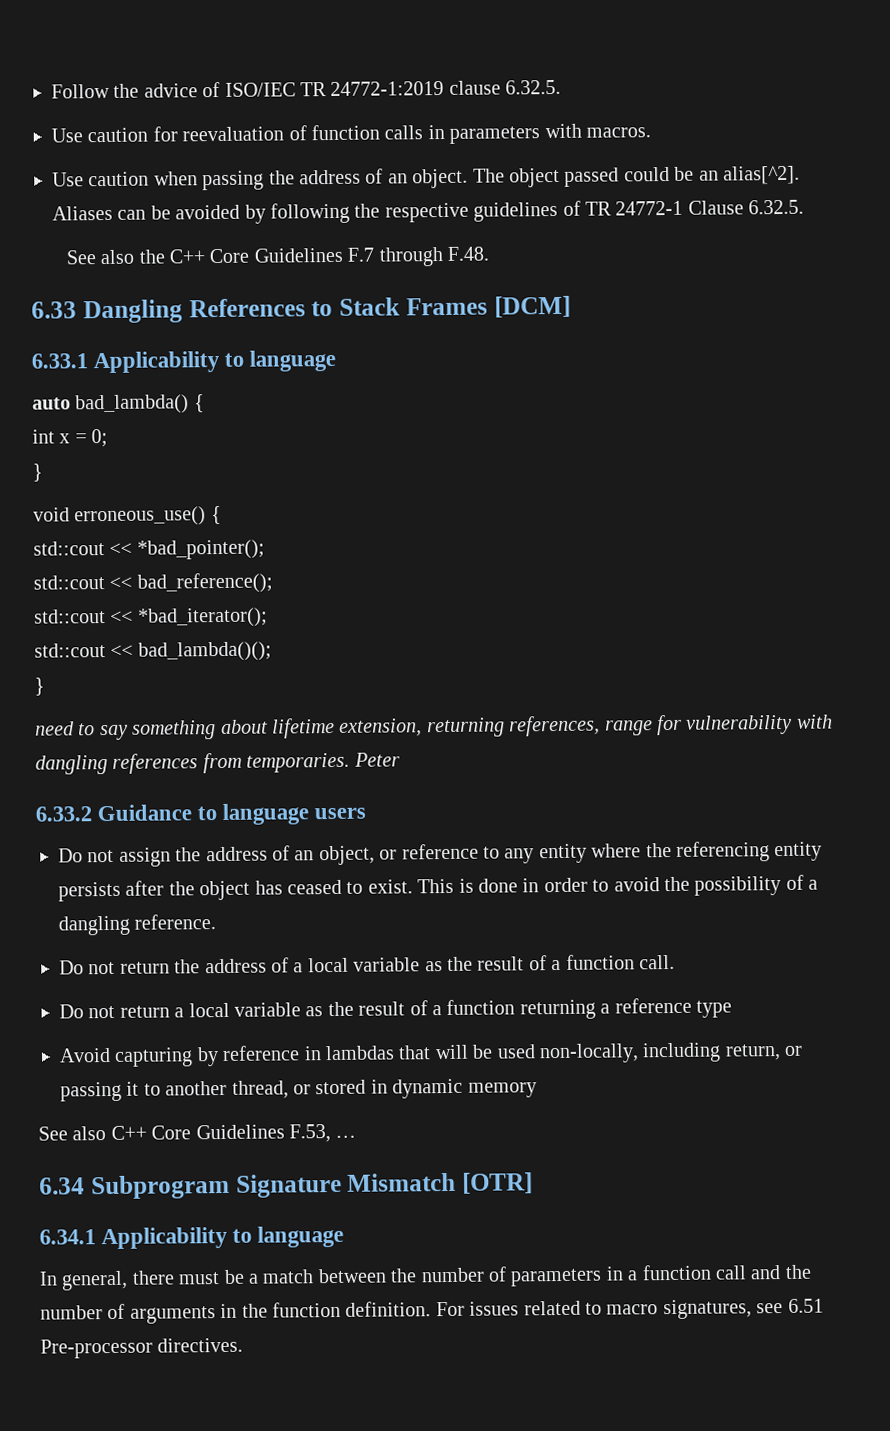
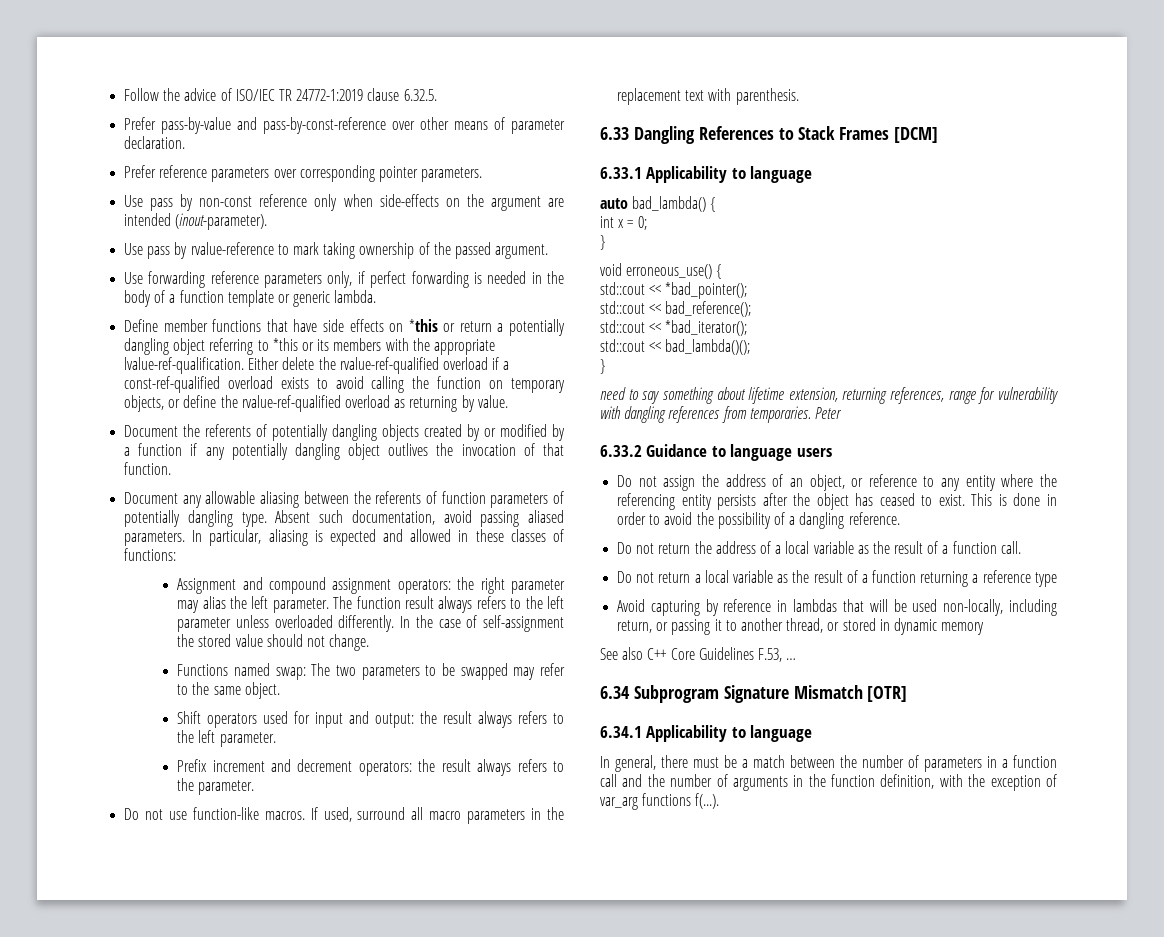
[51,123,651,144] [52,165,800,191] [52,199,805,224] [65,246,490,267] Use caution for reevaluation of function calls in parameters with macros. // Use caution when passing the address of an object. The object passed could be an alias[^2]. Aliases can be avoided by following the respective guidelines of TR 24772-1 Clause 6.32.5. // See also the C++ Core Guidelines F.7 through F.48. -> [124,117,565,134] [124,136,186,149] [124,165,483,182] [124,194,564,211] [124,213,268,230] [124,242,549,259] [124,271,564,288] [124,290,377,307] [124,319,565,336] [124,338,495,355] [124,357,510,374] [124,376,565,393] [124,395,508,412] [124,424,565,441] [124,443,564,460] [124,462,172,475] [124,491,564,508] [124,510,564,527] [124,529,564,546] [124,548,177,561] [177,577,565,594] [177,596,565,613] [177,615,564,632] [177,634,370,651] [177,663,565,680] [177,682,280,699] [177,711,564,728] [177,730,276,747] [177,759,564,776] [177,778,255,795] [124,807,564,824] [617,88,799,105] Prefer pass-by-value and pass-by-const-reference over other means of parameter declaration. // Prefer reference parameters over corresponding pointer parameters. // Use pass by non-const reference only when side-effects on the argument are intended (inout-parameter). // Use pass by rvalue-reference to mark taking ownership of the passed argument. // Use forwarding reference parameters only, if perfect forwarding is needed in the body of a function template or generic lambda. // Define member functions that have side effects on *this or return a potentially dangling object referring to *this or its members with the appropriate lvalue-ref-qualification. Either delete the rvalue-ref-qualified overload if a const-ref-qualified overload exists to avoid calling the function on temporary objects, or define the rvalue-ref-qualified overload as returning by value. // Document the referents of potentially dangling objects created by or modified by a function if any potentially dangling object outlives the invocation of that function. // Document any allowable aliasing between the referents of function parameters of potentially dangling type. Absent such documentation, avoid passing aliased parameters. In particular, aliasing is expected and allowed in these classes of functions: // Assignment and compound assignment operators: the right parameter may alias the left parameter. The function result always refers to the left parameter unless overloaded differently. In the case of self-assignment the stored value should not change. // Functions named swap: The two parameters to be swapped may refer to the same object. // Shift operators used for input and output: the result always refers to the left parameter. // Prefix increment and decrement operators: the result always refers to the parameter. // Do not use function-like macros. If used, surround all macro parameters in the replacement text with parenthesis.
[345,1298,824,1320] [40,1337,244,1359] definition. For issues related to macro signatures, see 6.51 Pre-processor directives. -> [880,774,1057,791] [600,793,720,810] definition, with the exception of var_arg functions f(...).

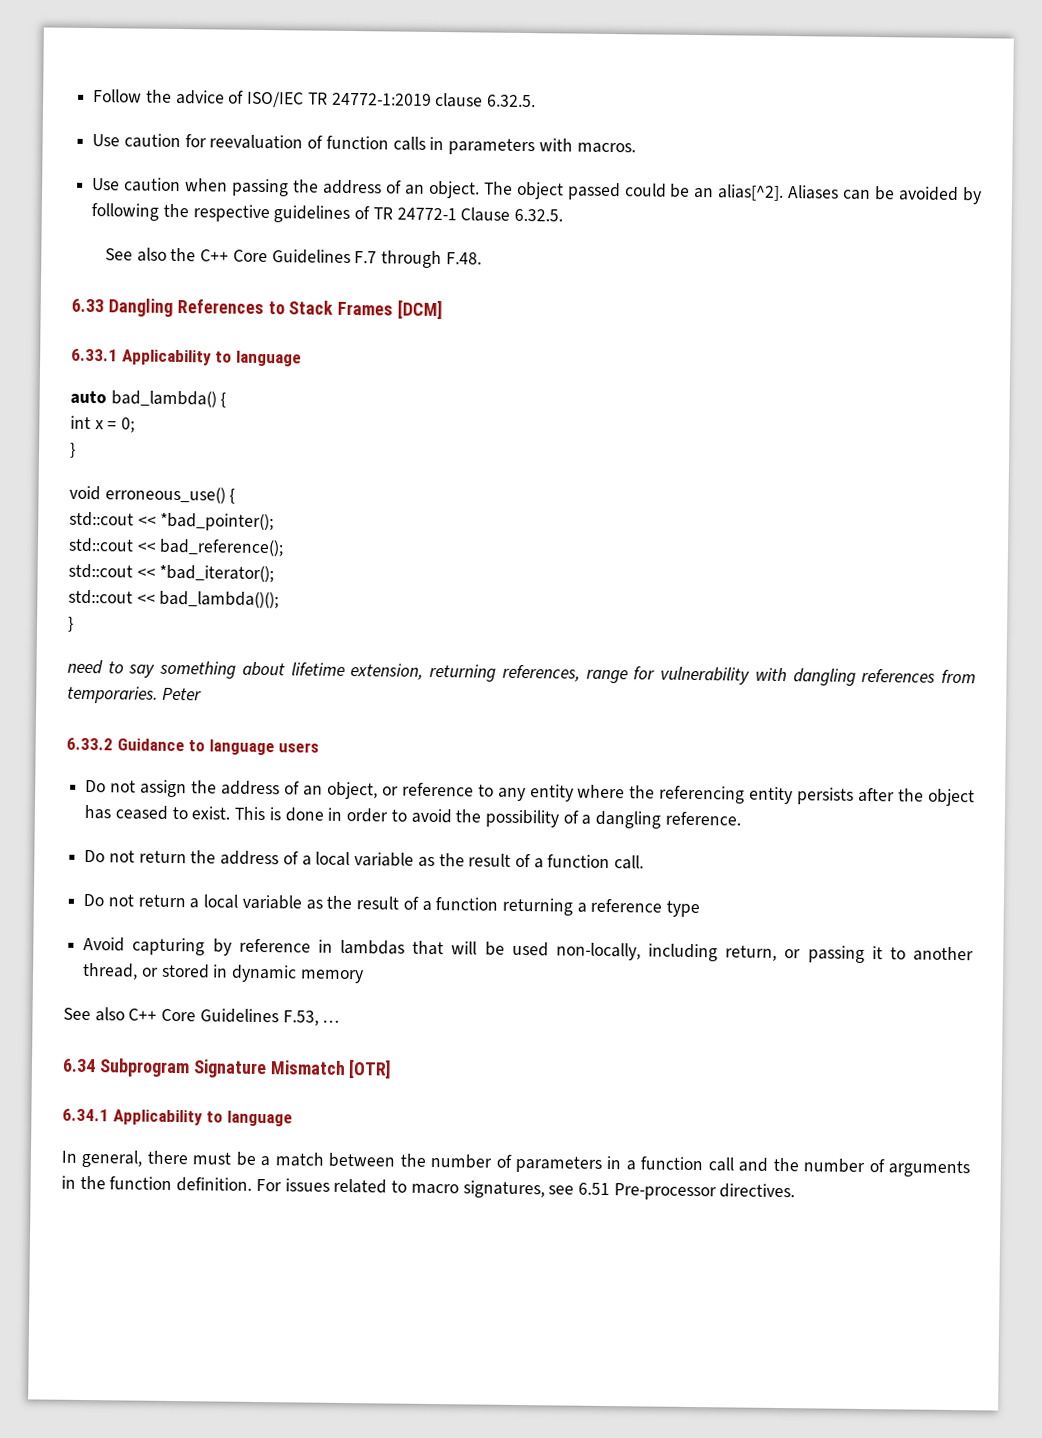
[124,117,565,134] [124,136,186,149] [124,165,483,182] [124,194,564,211] [124,213,268,230] [124,242,549,259] [124,271,564,288] [124,290,377,307] [124,319,565,336] [124,338,495,355] [124,357,510,374] [124,376,565,393] [124,395,508,412] [124,424,565,441] [124,443,564,460] [124,462,172,475] [124,491,564,508] [124,510,564,527] [124,529,564,546] [124,548,177,561] [177,577,565,594] [177,596,565,613] [177,615,564,632] [177,634,370,651] [177,663,565,680] [177,682,280,699] [177,711,564,728] [177,730,276,747] [177,759,564,776] [177,778,255,795] [124,807,564,824] [617,88,799,105] Prefer pass-by-value and pass-by-const-reference over other means of parameter declaration. // Prefer reference parameters over corresponding pointer parameters. // Use pass by non-const reference only when side-effects on the argument are intended (inout-parameter). // Use pass by rvalue-reference to mark taking ownership of the passed argument. // Use forwarding reference parameters only, if perfect forwarding is needed in the body of a function template or generic lambda. // Define member functions that have side effects on *this or return a potentially dangling object referring to *this or its members with the appropriate lvalue-ref-qualification. Either delete the rvalue-ref-qualified overload if a const-ref-qualified overload exists to avoid calling the function on temporary objects, or define the rvalue-ref-qualified overload as returning by value. // Document the referents of potentially dangling objects created by or modified by a function if any potentially dangling object outlives the invocation of that function. // Document any allowable aliasing between the referents of function parameters of potentially dangling type. Absent such documentation, avoid passing aliased parameters. In particular, aliasing is expected and allowed in these classes of functions: // Assignment and compound assignment operators: the right parameter may alias the left parameter. The function result always refers to the left parameter unless overloaded differently. In the case of self-assignment the stored value should not change. // Functions named swap: The two parameters to be swapped may refer to the same object. // Shift operators used for input and output: the result always refers to the left parameter. // Prefix increment and decrement operators: the result always refers to the parameter. // Do not use function-like macros. If used, surround all macro parameters in the replacement text with parenthesis. -> [92,133,636,156] [92,177,982,205] [91,203,564,224] [104,247,482,269] Use caution for reevaluation of function calls in parameters with macros. // Use caution when passing the address of an object. The object passed could be an alias[^2]. Aliases can be avoided by following the respective guidelines of TR 24772-1 Clause 6.32.5. // See also the C++ Core Guidelines F.7 through F.48.
[880,774,1057,791] [600,793,720,810] definition, with the exception of var_arg functions f(...). -> [176,1177,796,1201] definition. For issues related to macro signatures, see 6.51 Pre-processor directives.

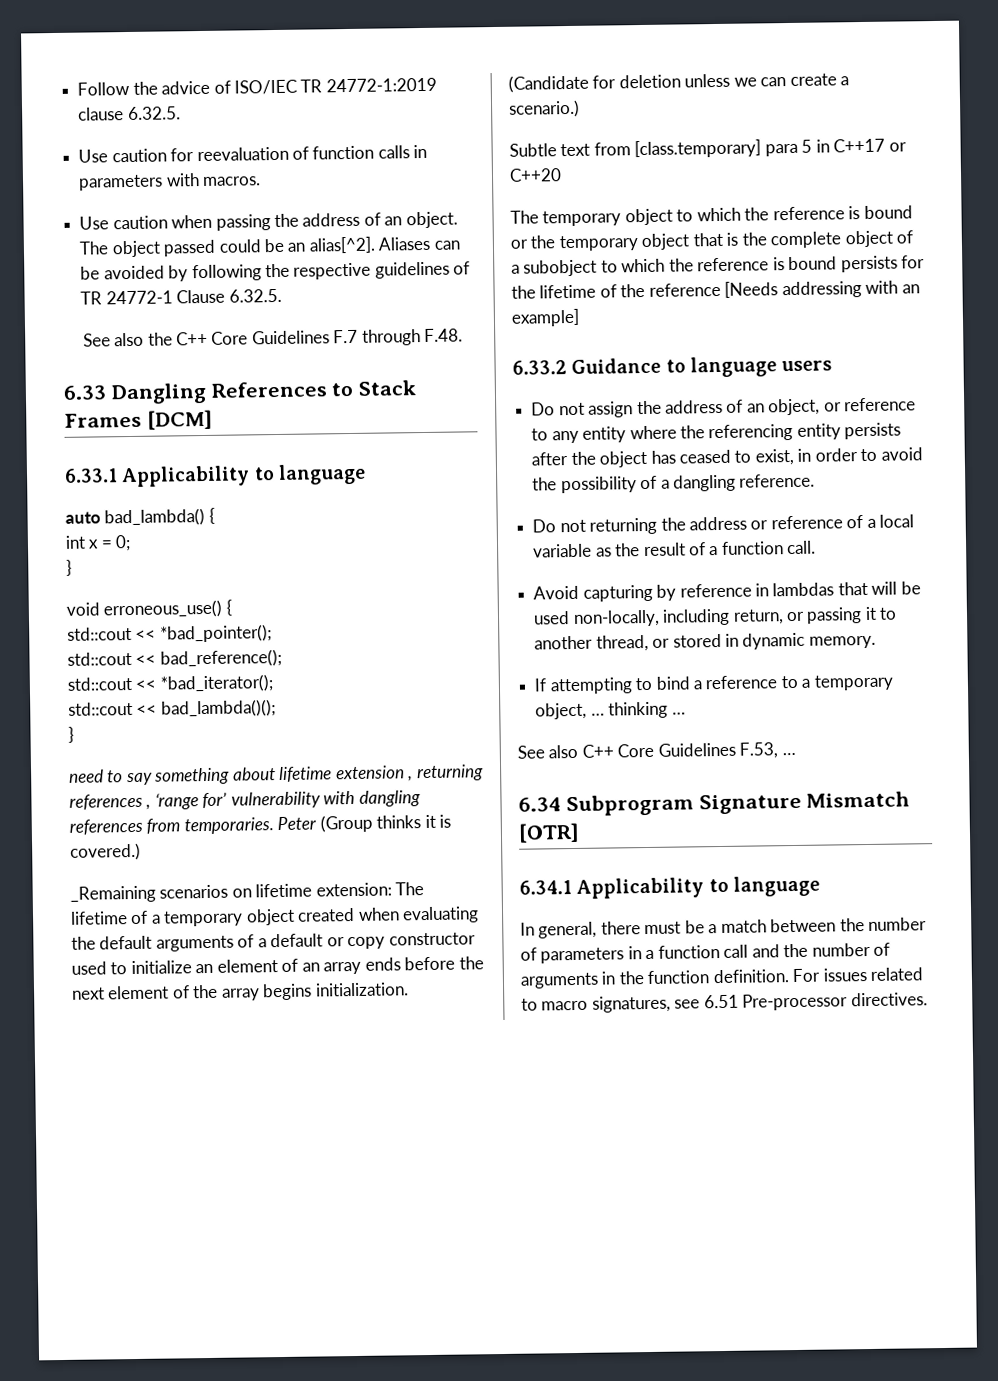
[350,663,656,684] extension, returning references, range for -> [335,764,484,782] [69,792,228,810] extension , returning references , ‘range for’
(202, 694) none -> [319,814,452,833] [70,842,141,861] [70,882,425,903] [70,906,480,927] [71,932,476,952] [71,956,484,975] [72,982,409,1001] [508,73,850,93] [508,99,580,118] [509,138,907,159] [509,168,562,182] [510,205,913,227] [510,230,914,252] [511,255,926,277] [511,280,920,299] [511,308,580,327] (Group thinks it is covered.) // _Remaining scenarios on lifetime extension: The lifetime of a temporary object created when evaluating the default arguments of a default or copy constructor used to initialize an element of an array ends before the next element of the array begins initialization. (Candidate for deletion unless we can create a scenario.) // Subtle text from [class.temporary] para 5 in C++17 or C++20 // The temporary object to which the reference is bound or the temporary object that is the complete object of a subobject to which the reference is bound persists for the lifetime of the reference [Needs addressing with an example]
[191,806,324,822] exist. This is done -> [754,448,794,466] exist,
[138,850,280,866] return the address -> [589,515,843,535] returning the address or reference
[83,893,701,918] // Do not return a local variable as the result of a function returning a reference type -> (817, 547) none
[299,969,364,984] memory -> [808,635,876,649] [534,674,894,695] [535,701,686,720] memory. // If attempting to bind a reference to a temporary object, … thinking …

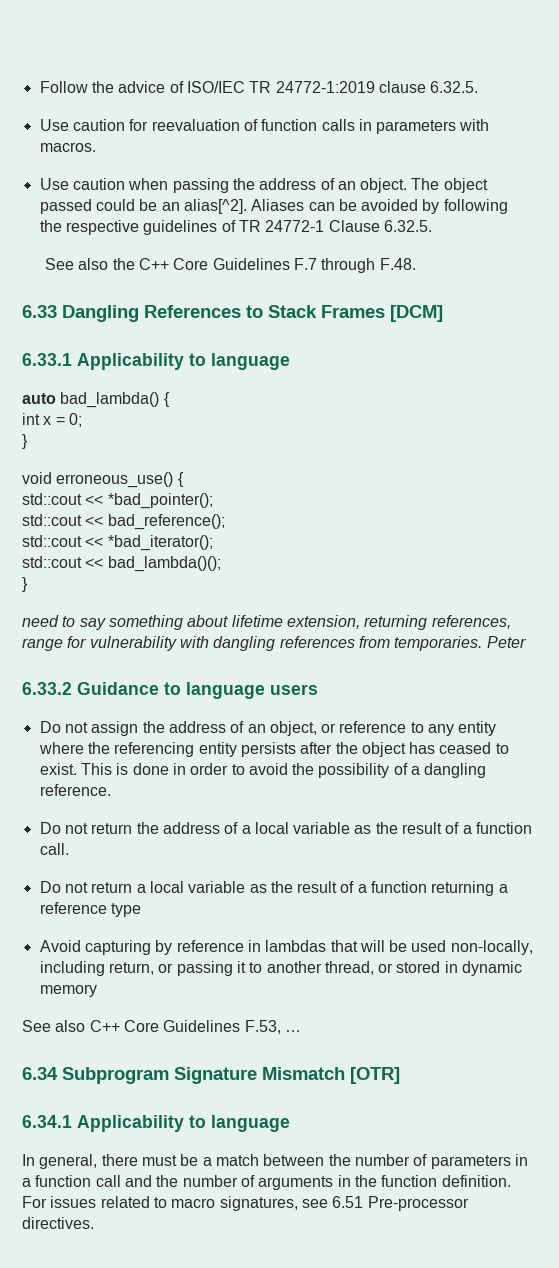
[335,764,484,782] [69,792,228,810] extension , returning references , ‘range for’ -> [286,615,511,630] [22,636,87,651] extension, returning references, range for
[319,814,452,833] [70,842,141,861] [70,882,425,903] [70,906,480,927] [71,932,476,952] [71,956,484,975] [72,982,409,1001] [508,73,850,93] [508,99,580,118] [509,138,907,159] [509,168,562,182] [510,205,913,227] [510,230,914,252] [511,255,926,277] [511,280,920,299] [511,308,580,327] (Group thinks it is covered.) // _Remaining scenarios on lifetime extension: The lifetime of a temporary object created when evaluating the default arguments of a default or copy constructor used to initialize an element of an array ends before the next element of the array begins initialization. (Candidate for deletion unless we can create a scenario.) // Subtle text from [class.temporary] para 5 in C++17 or C++20 // The temporary object to which the reference is bound or the temporary object that is the complete object of a subobject to which the reference is bound persists for the lifetime of the reference [Needs addressing with an example] -> (526, 642) none
[754,448,794,466] exist, -> [39,763,169,775] exist. This is done
[589,515,843,535] returning the address or reference -> [91,822,220,834] return the address
(817, 547) none -> [39,881,508,896] [39,902,141,917] // Do not return a local variable as the result of a function returning a reference type
[808,635,876,649] [534,674,894,695] [535,701,686,720] memory. // If attempting to bind a reference to a temporary object, … thinking … -> [39,984,97,997] memory

